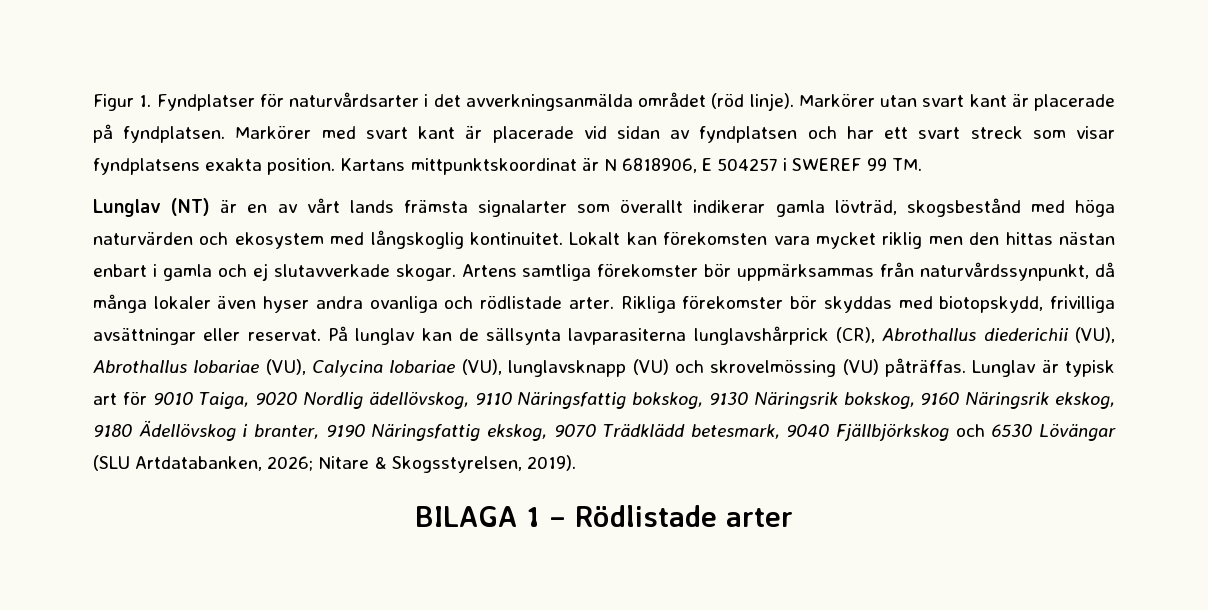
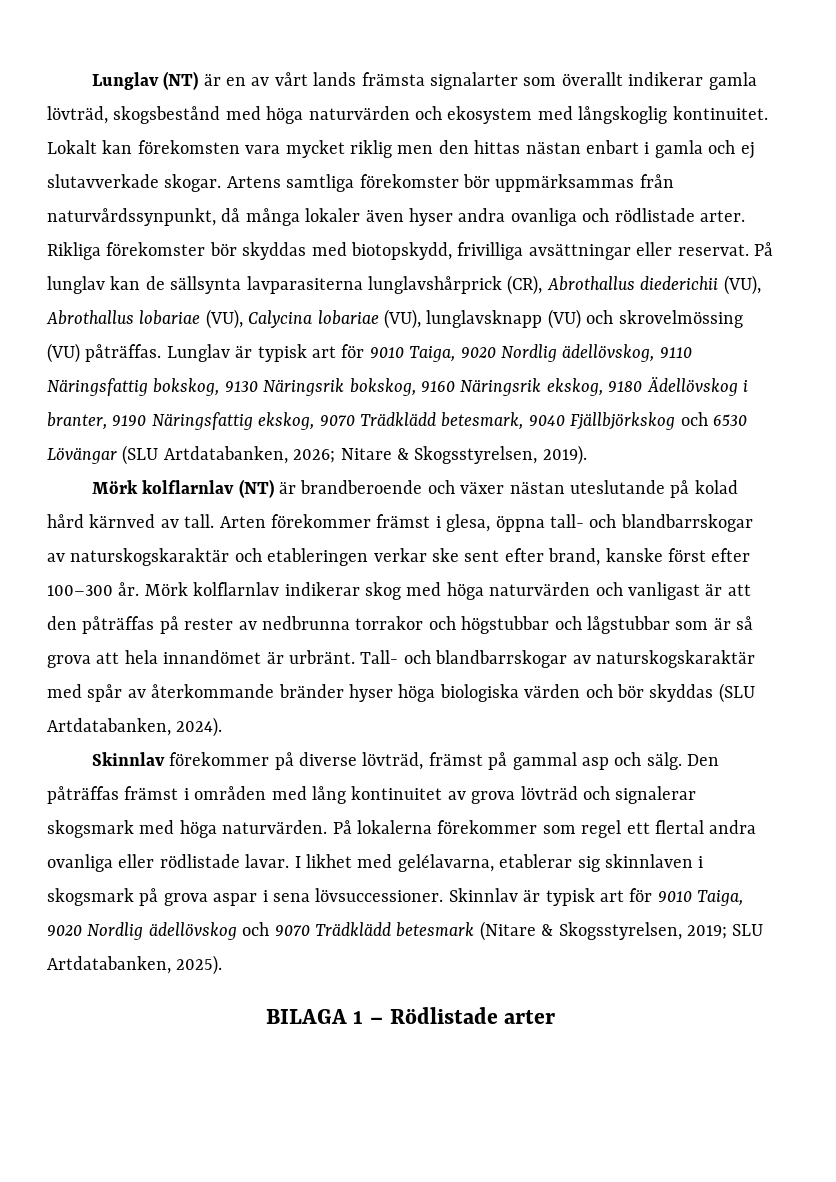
[93,92,1115,111] [93,124,1115,143] [93,158,922,175] Figur 1. Fyndplatser för naturvårdsarter i det avverkningsanmälda området (röd linje). Markörer utan svart kant är placerade på fyndplatsen. Markörer med svart kant är placerade vid sidan av fyndplatsen och har ett svart streck som visar fyndplatsens exakta position. Kartans mittpunktskoordinat är N 6818906, E 504257 i SWEREF 99 TM. // -> (91, 81) none
(576, 463) none -> [91,479,738,498] [47,514,753,532] [47,548,751,566] [47,582,751,600] [47,616,754,634] [47,650,755,668] [47,683,755,703] [47,717,223,737] [91,752,720,770] [47,786,697,804] [47,820,757,838] [47,854,704,872] [47,888,744,906] [47,921,764,941] [47,955,223,975] // Mörk kolflarnlav (NT) är brandberoende och växer nästan uteslutande på kolad hård kärnved av tall. Arten förekommer främst i glesa, öppna tall- och blandbarrskogar av naturskogskaraktär och etableringen verkar ske sent efter brand, kanske först efter 100–300 år. Mörk kolflarnlav indikerar skog med höga naturvärden och vanligast är att den påträffas på rester av nedbrunna torrakor och högstubbar och lågstubbar som är så grova att hela innandömet är urbränt. Tall- och blandbarrskogar av naturskogskaraktär med spår av återkommande bränder hyser höga biologiska värden och bör skyddas (SLU Artdatabanken, 2024). // Skinnlav förekommer på diverse lövträd, främst på gammal asp och sälg. Den påträffas främst i områden med lång kontinuitet av grova lövträd och signalerar skogsmark med höga naturvärden. På lokalerna förekommer som regel ett flertal andra ovanliga eller rödlistade lavar. I likhet med gelélavarna, etablerar sig skinnlaven i skogsmark på grova aspar i sena lövsuccessioner. Skinnlav är typisk art för 9010 Taiga, 9020 Nordlig ädellövskog och 9070 Trädklädd betesmark (Nitare & Skogsstyrelsen, 2019; SLU Artdatabanken, 2025).

